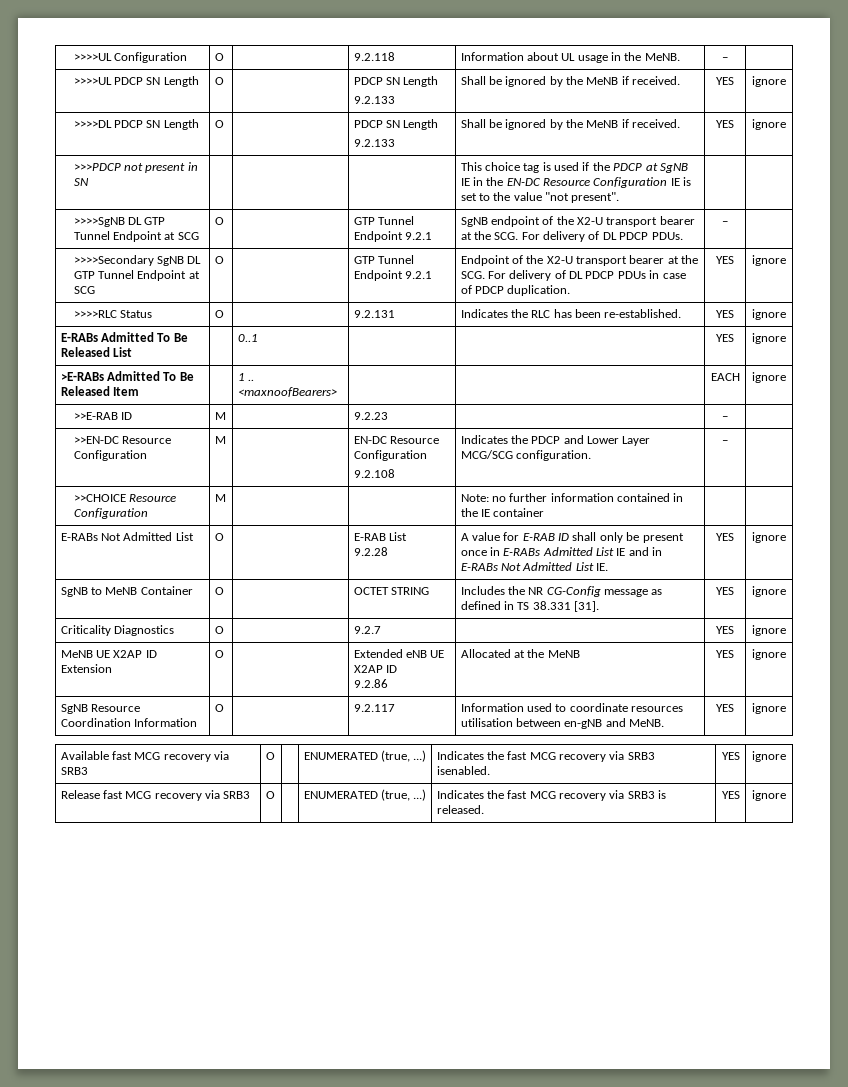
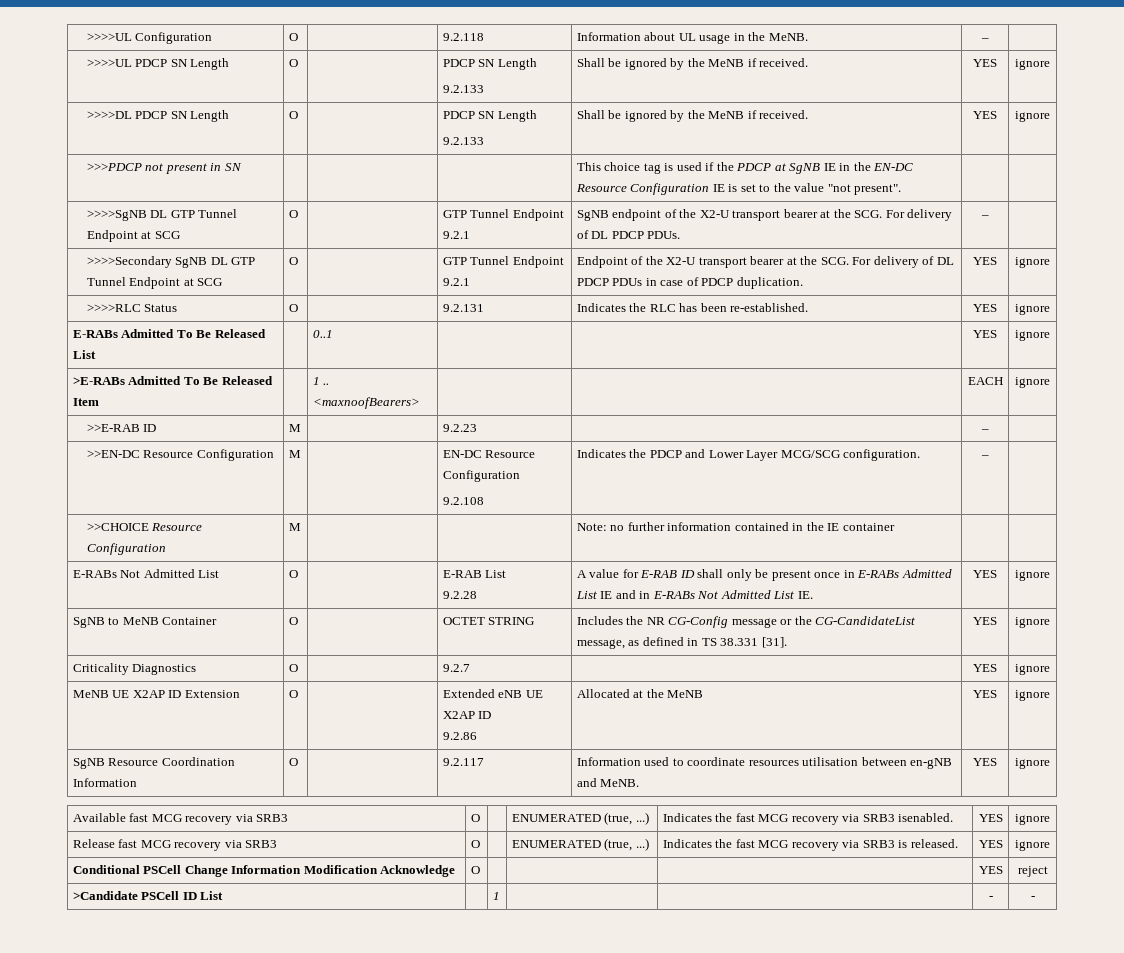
(649, 593) none -> [780,616,916,625] [576,639,625,649] or the CG-CandidateList message,
(786, 795) none -> [72,865,456,877] [470,866,480,874] [978,866,1003,874] [1017,866,1048,877] [72,891,224,900] [492,892,500,900] [988,896,993,900] [1030,896,1035,900] // Conditional PSCell Change Information Modification Acknowledge | O | | | | YES | reject // >Candidate PSCell ID List | | 1 | | | - | -

